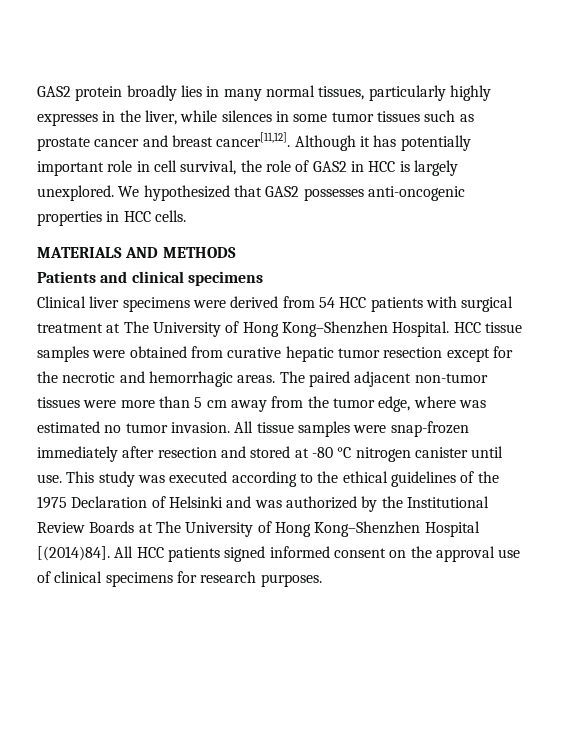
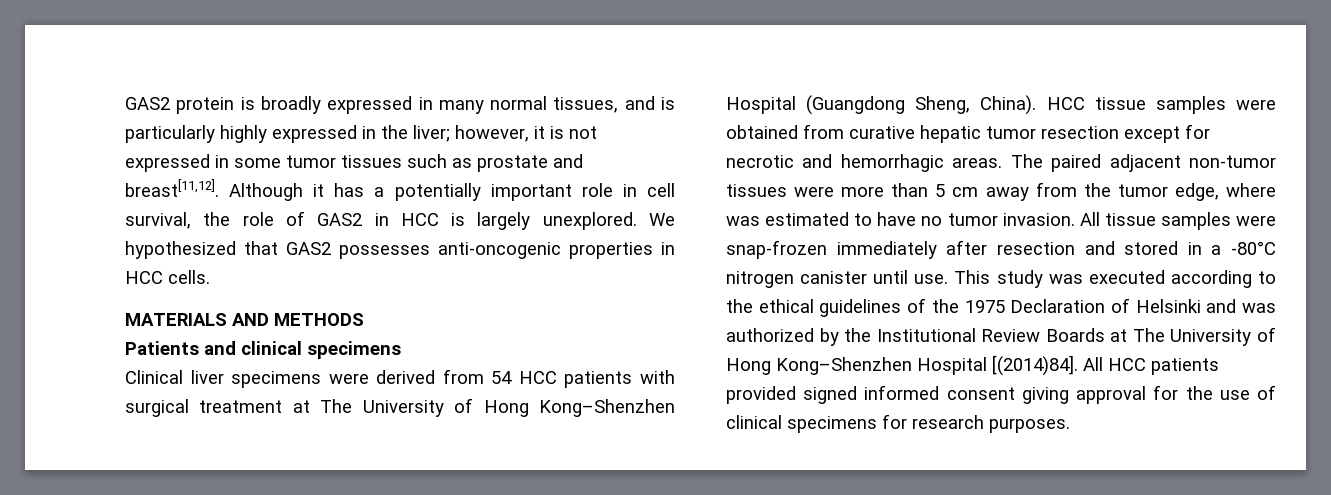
[126,85,202,101] broadly lies -> [240,96,413,114] is broadly expressed
(365, 93) none -> [624,96,675,110] and is
[37,113,98,126] expresses -> [272,125,357,143] expressed
[144,110,272,125] liver, while silences -> [413,125,597,142] [125,154,210,172] liver; however, it is not expressed
[94,132,291,147] cancer and breast cancer[11,12]. -> [553,154,583,168] [125,179,219,197] and breast[11,12].
(397, 141) none -> [374,187,385,197] a
[392,321,450,337] Hospital. -> [726,95,1037,115] Hospital (Guangdong Sheng, China).
[37,371,58,383] the -> (1210, 131) none
(100, 427) none -> [854,212,917,226] to have
[294,447,352,458] at -80 °C -> [1187,241,1276,255] in a -80°C
(220, 554) none -> [726,386,796,404] provided
[389,546,495,562] on the approval -> [1021,385,1213,404] giving approval for the

